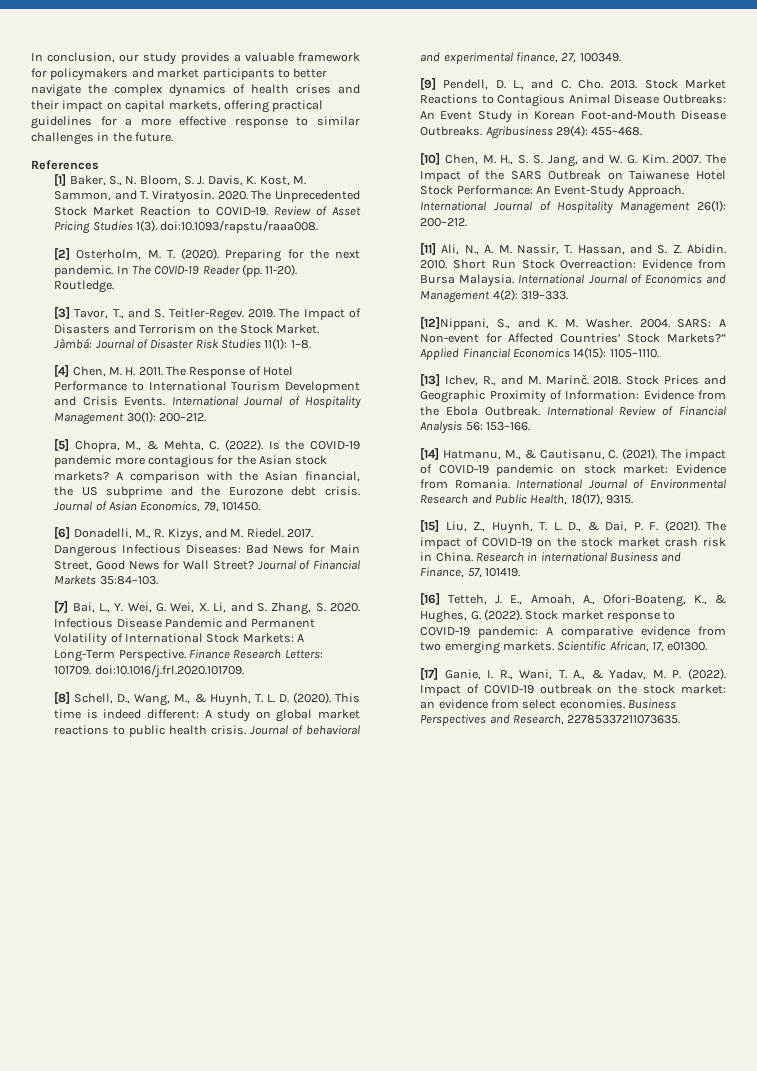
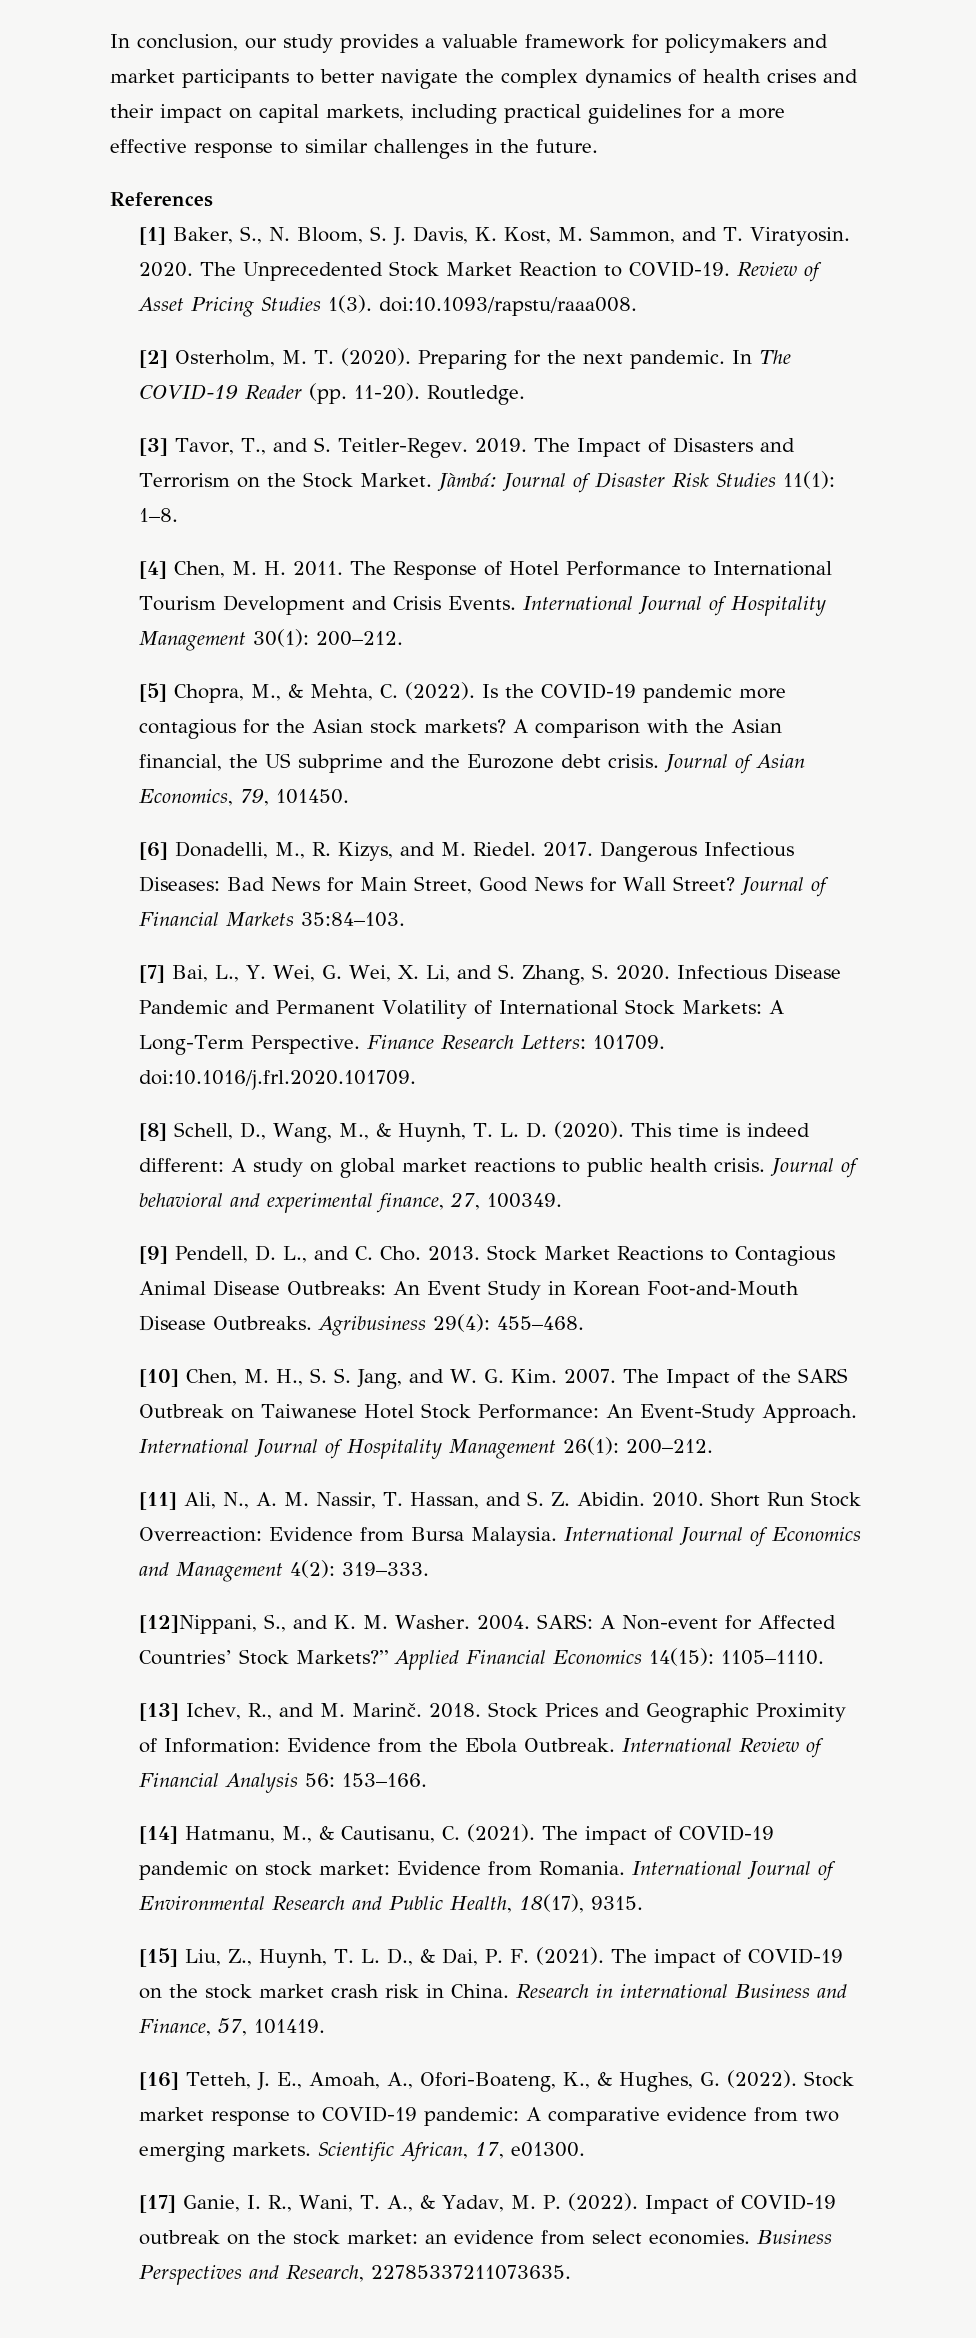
[223,100,269,113] offering -> [411,104,497,124] including

